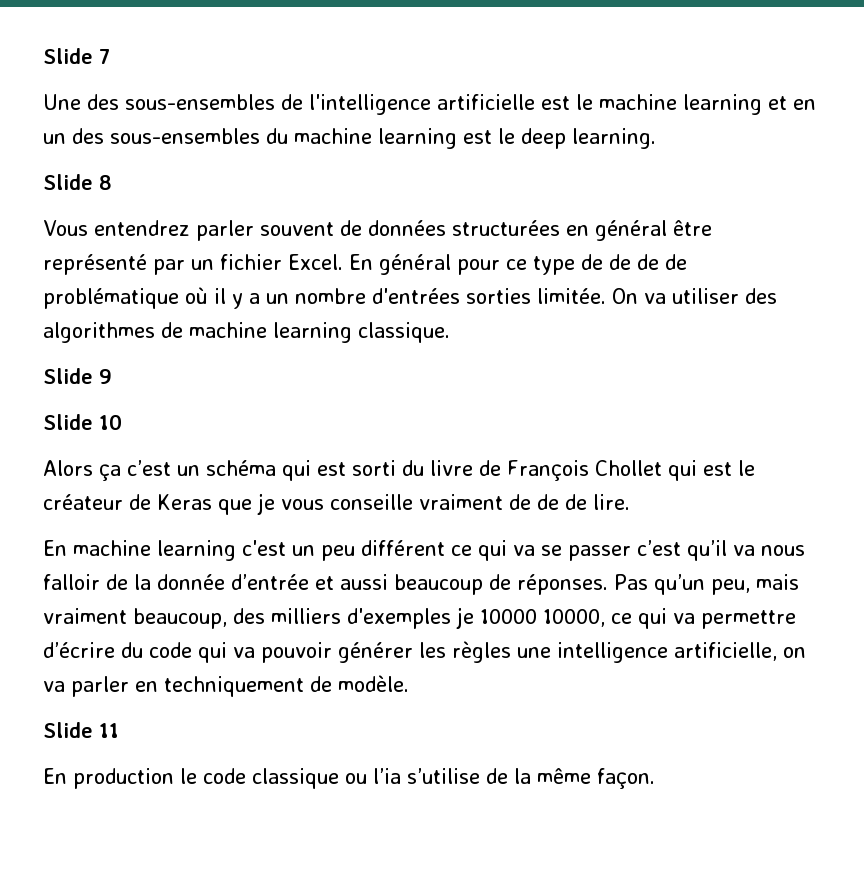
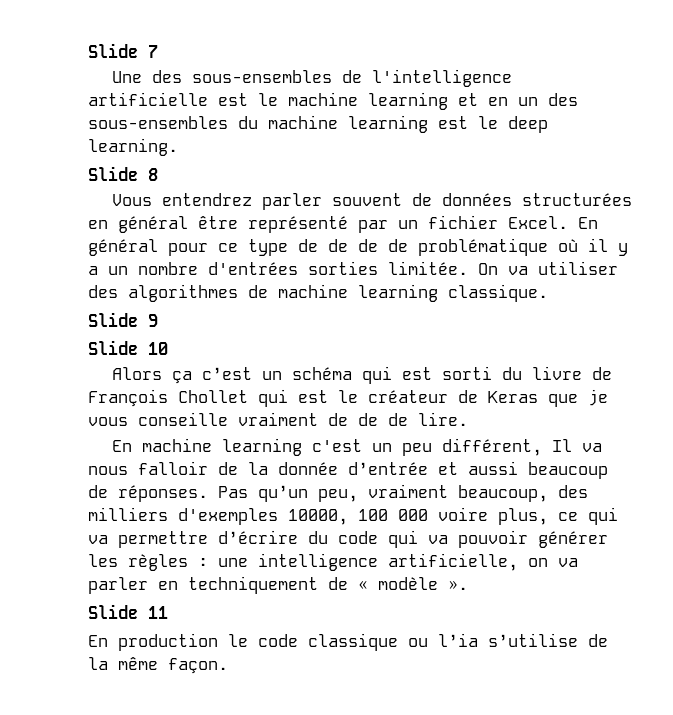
[361,540,727,561] différent ce qui va se passer c’est qu’il -> [441,438,572,456] différent, Il
[756,574,799,590] mais -> (358, 495) none
[456,607,605,629] je 10000 10000, -> [288,507,548,525] 10000, 100 000 voire plus,
(511, 652) none -> [198,558,208,567] :
[338,675,409,692] modèle. -> [358,577,468,590] « modèle ».

